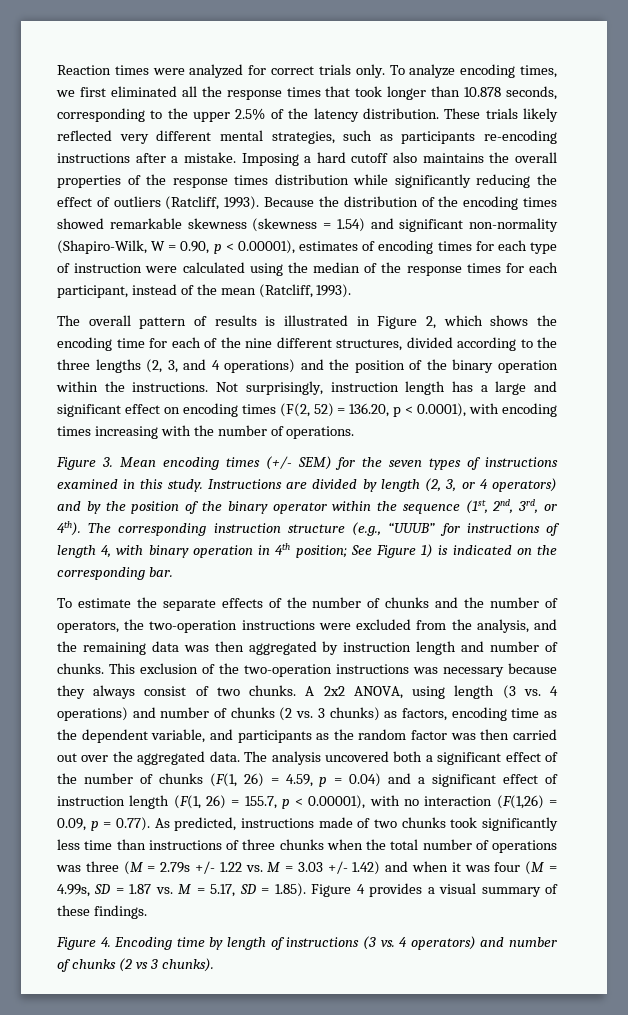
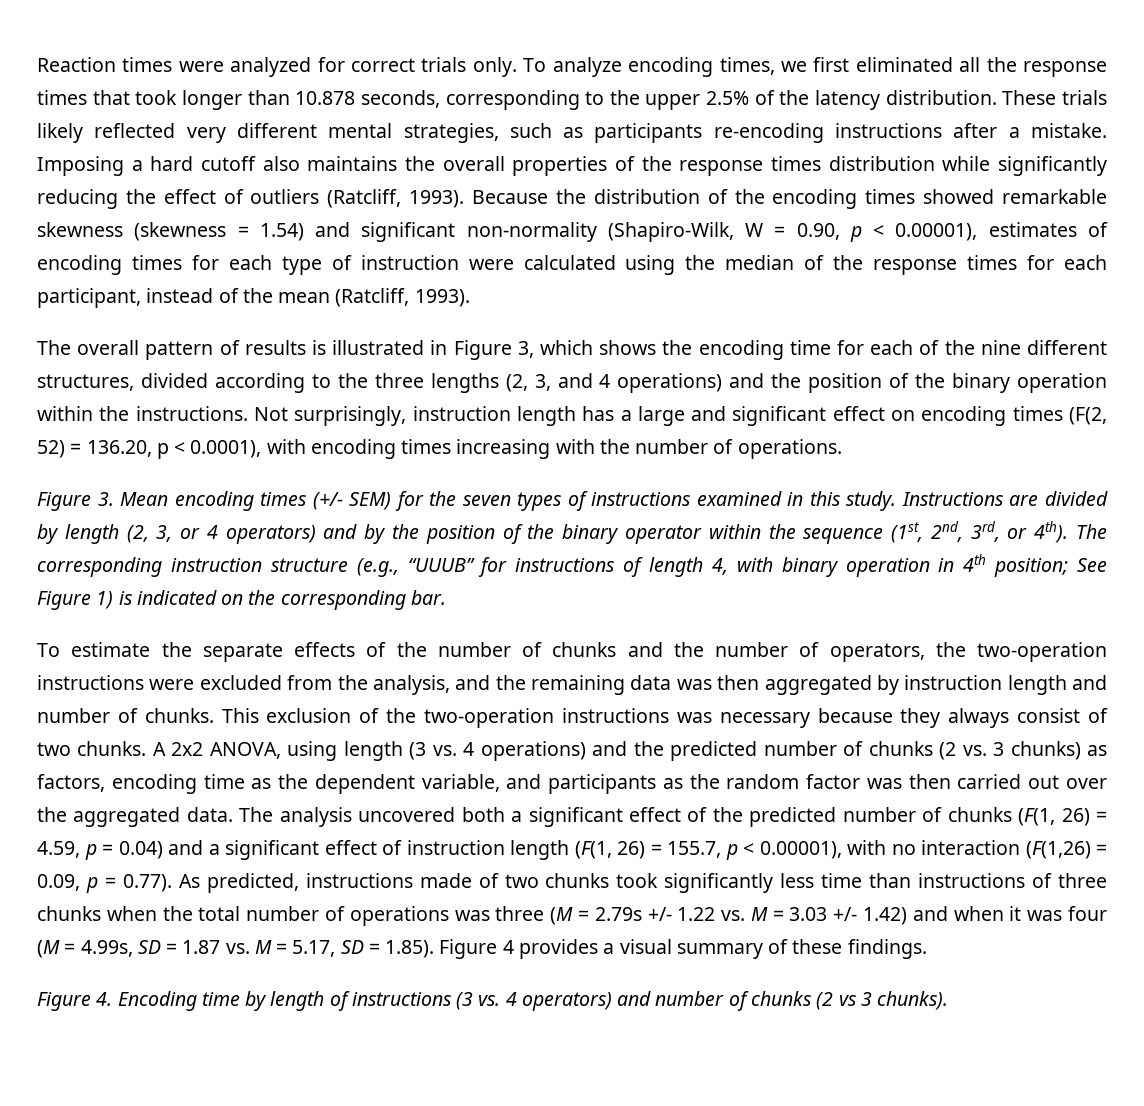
[426,316,436,329] 2, -> [517,341,534,358] 3,
(156, 712) none -> [633,741,758,761] the predicted
(77, 778) none -> [749,807,837,827] predicted

